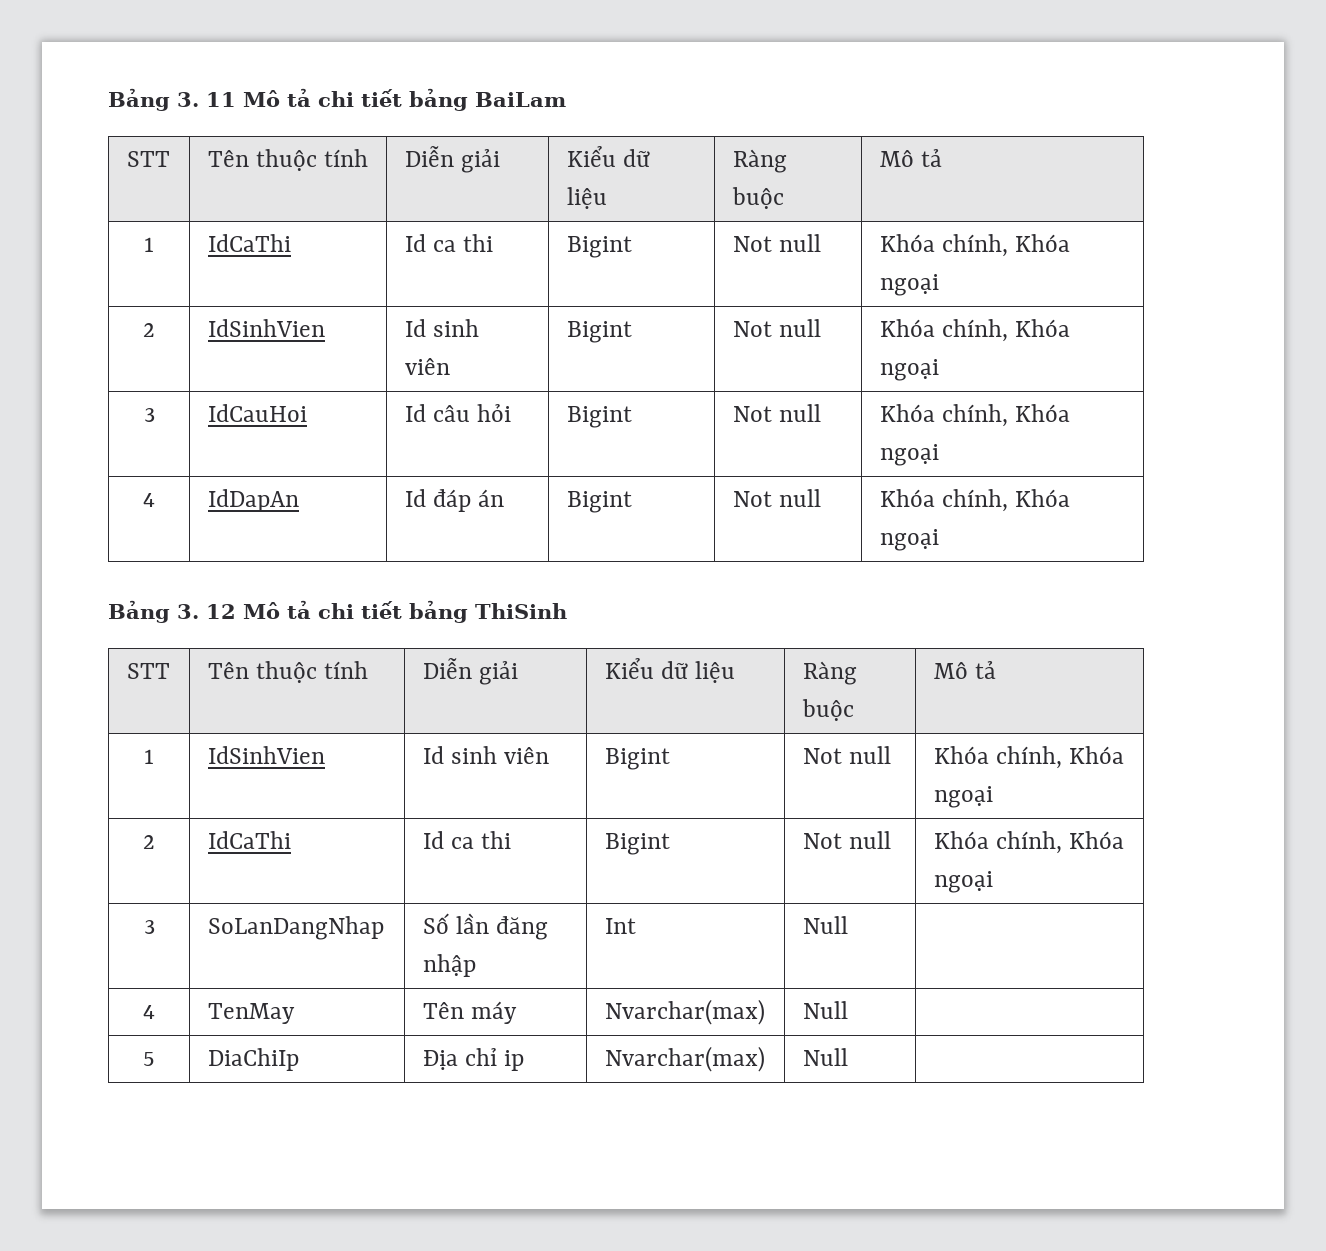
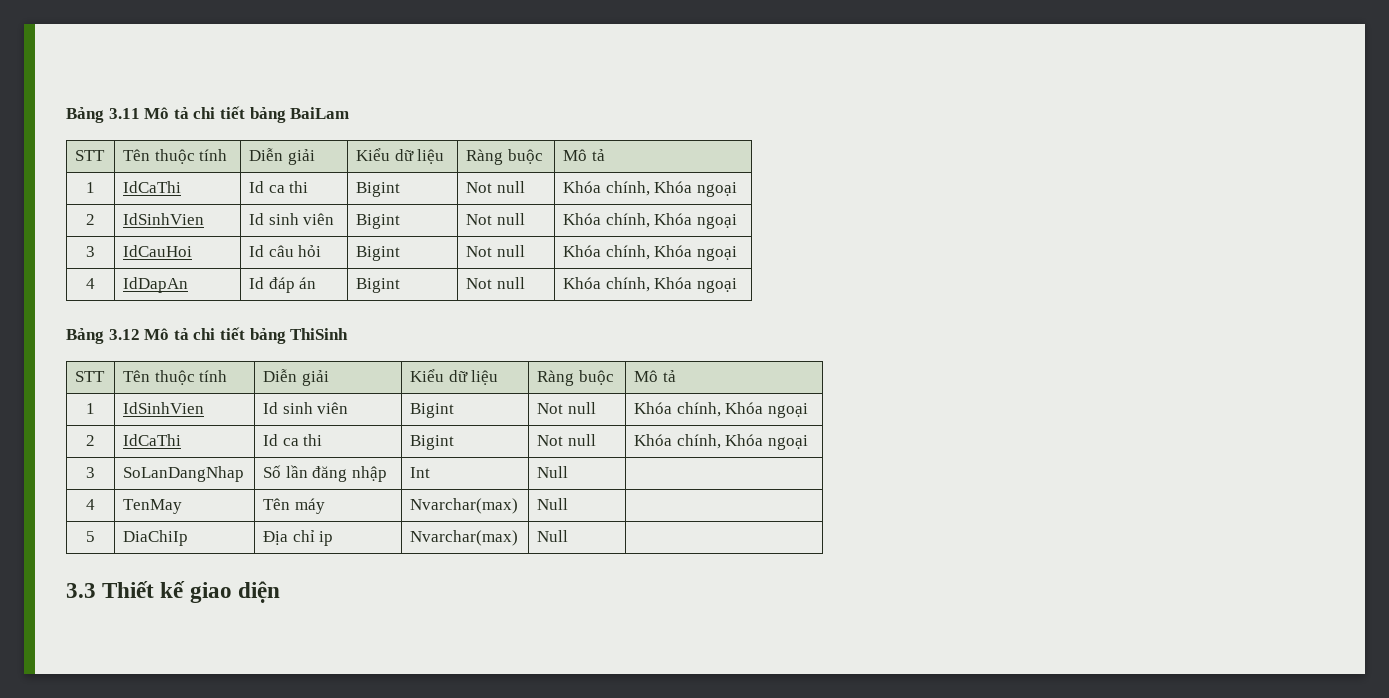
[108,88,236,111] Bảng 3. 11 -> [66,107,140,123] Bảng 3.11
[177,604,236,619] 3. 12 -> [108,329,140,340] 3.12
(848, 1057) none -> [66,581,280,603] // 3.3 Thiết kế giao diện

